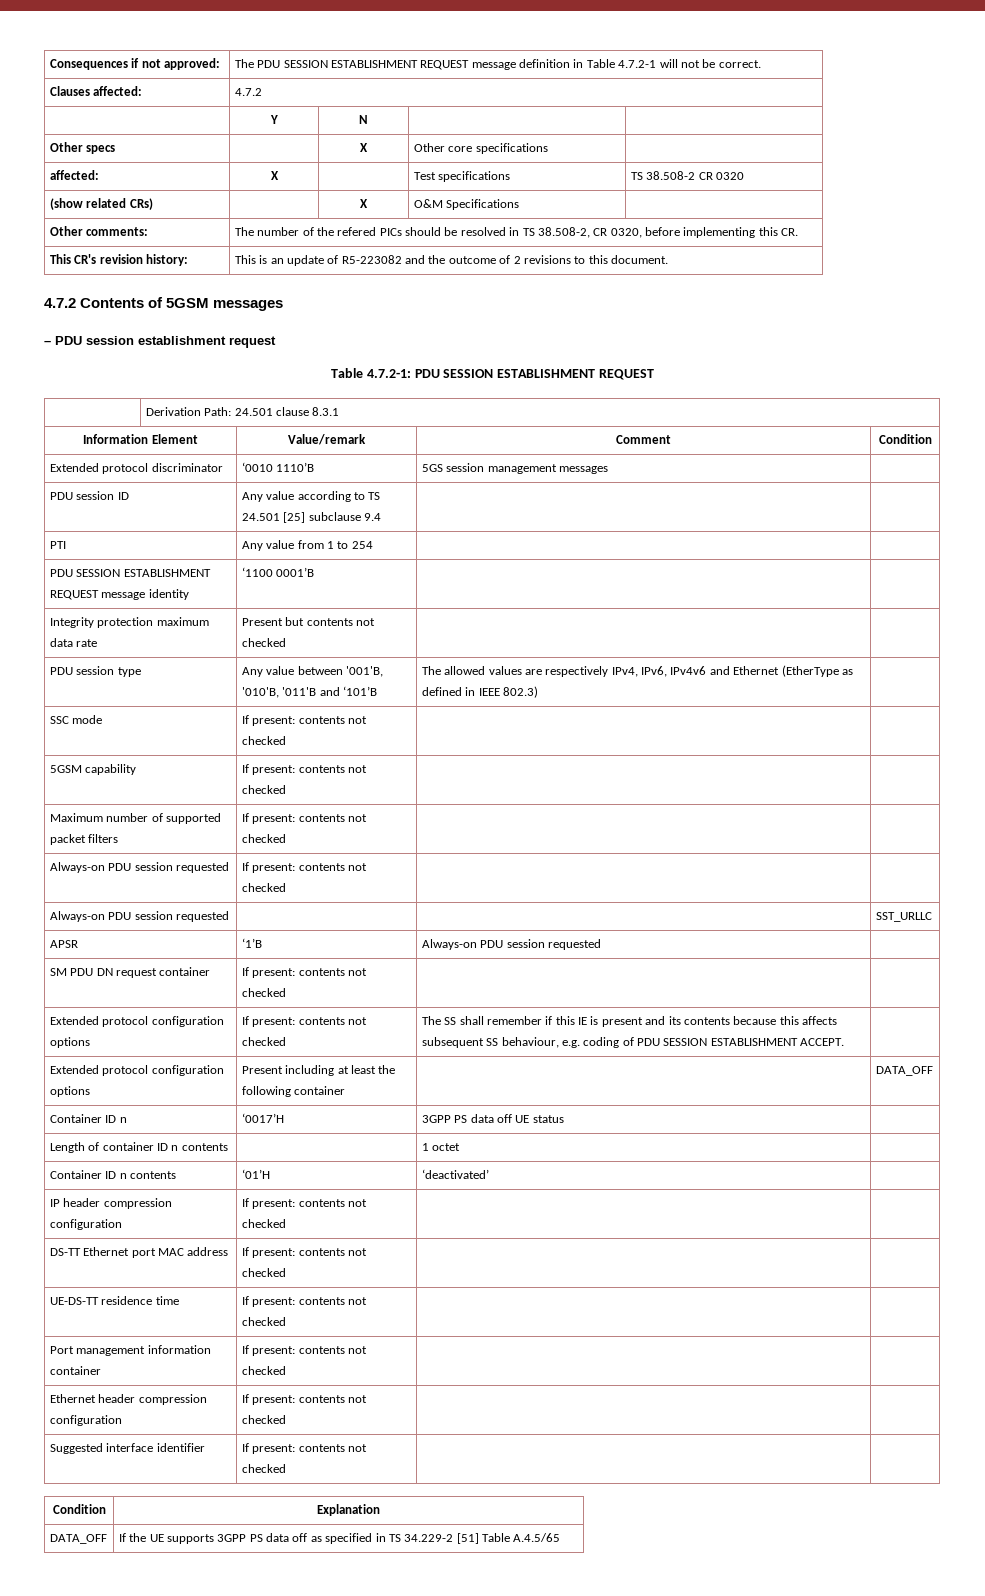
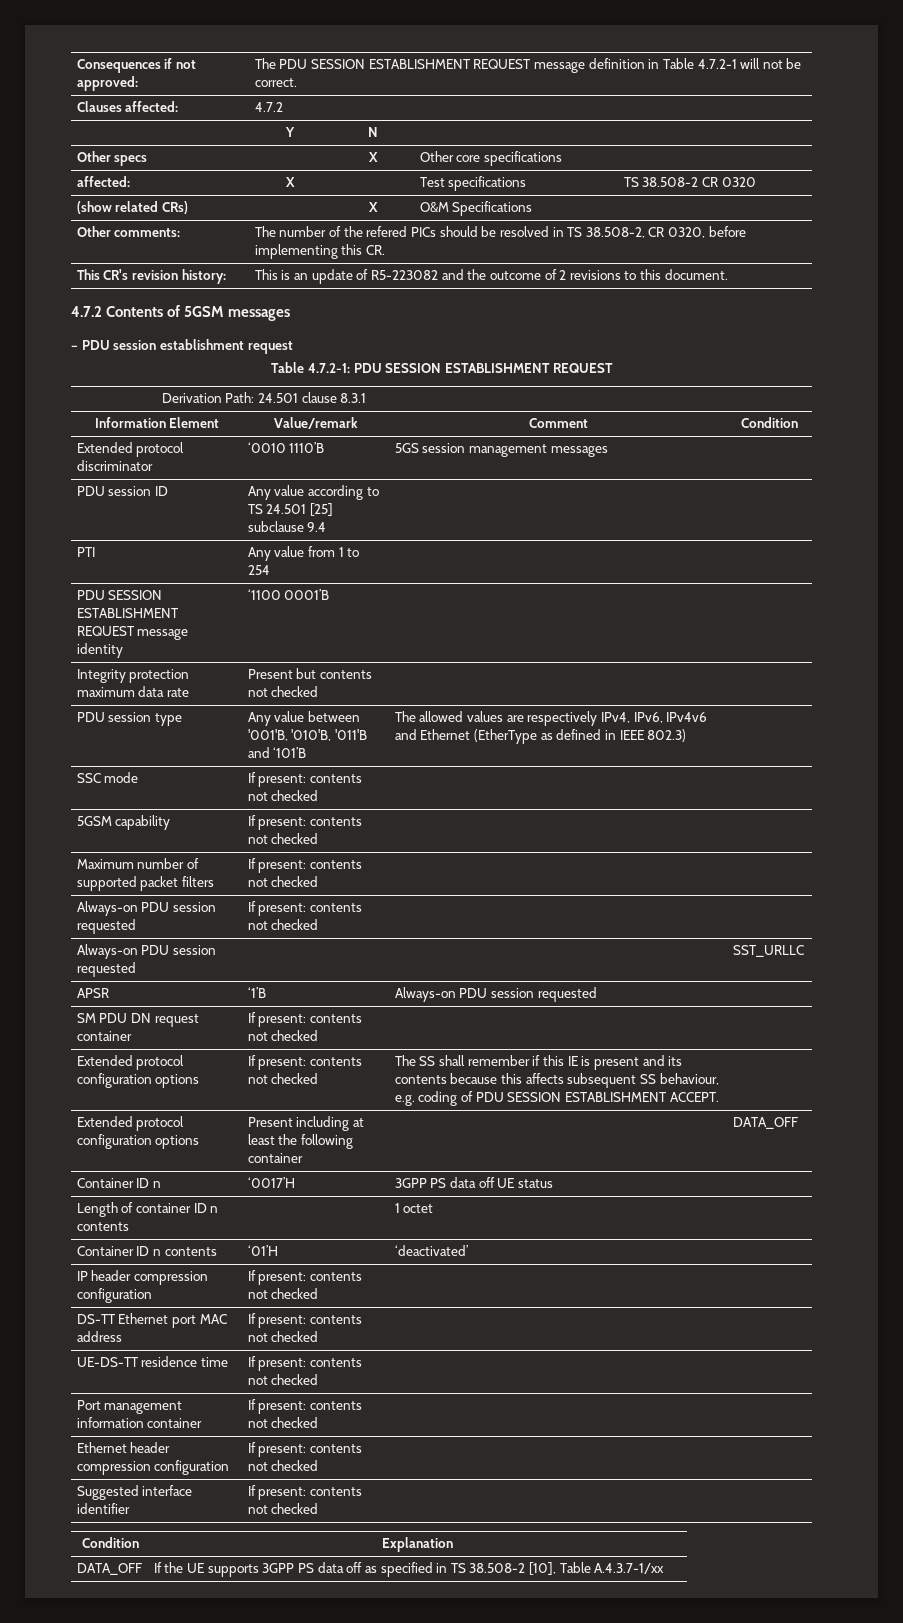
[404,1533,561,1544] 34.229-2 [51] Table A.4.5/65 -> [469,1562,665,1575] 38.508-2 [10], Table A.4.3.7-1/xx

